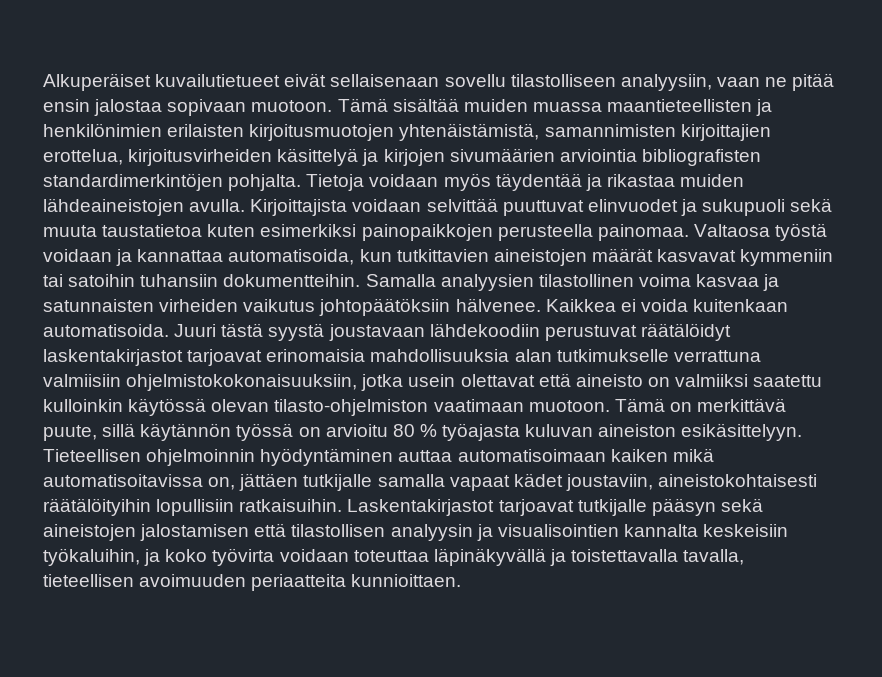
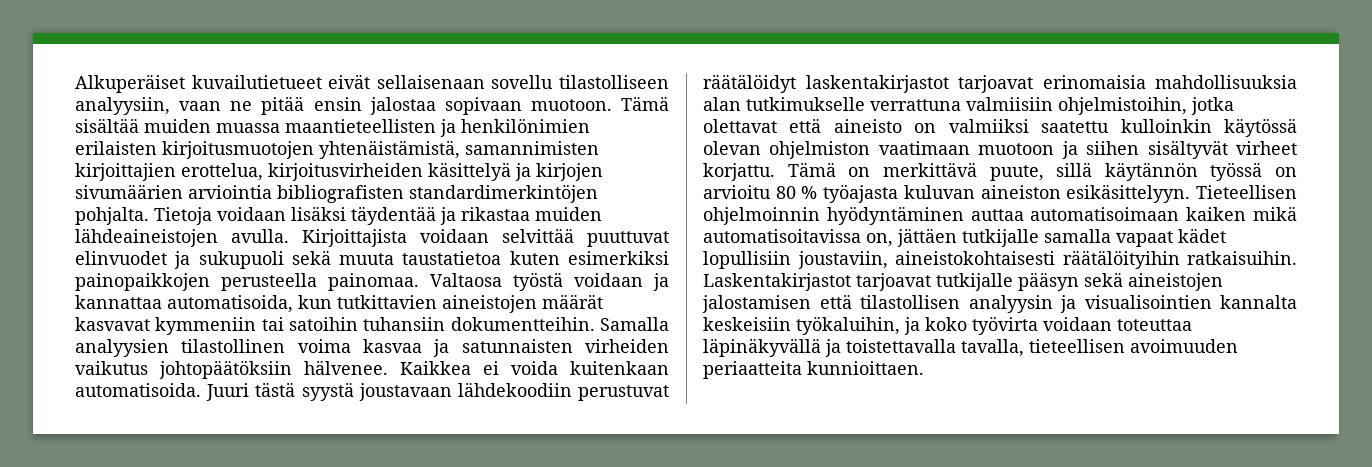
[443,173,491,191] myös -> [291,206,346,221] lisäksi
[126,374,456,391] ohjelmistokokonaisuuksiin, jotka usein -> [1058,97,1234,115] ohjelmistoihin, jotka
[274,399,610,416] tilasto-ohjelmiston vaatimaan muotoon. -> [769,140,1297,159] [703,163,775,181] ohjelmiston vaatimaan muotoon ja siihen sisältyvät virheet korjattu.
(563, 480) none -> [703,251,791,269] lopullisiin
[156,499,235,516] lopullisiin -> (1180, 259) none

